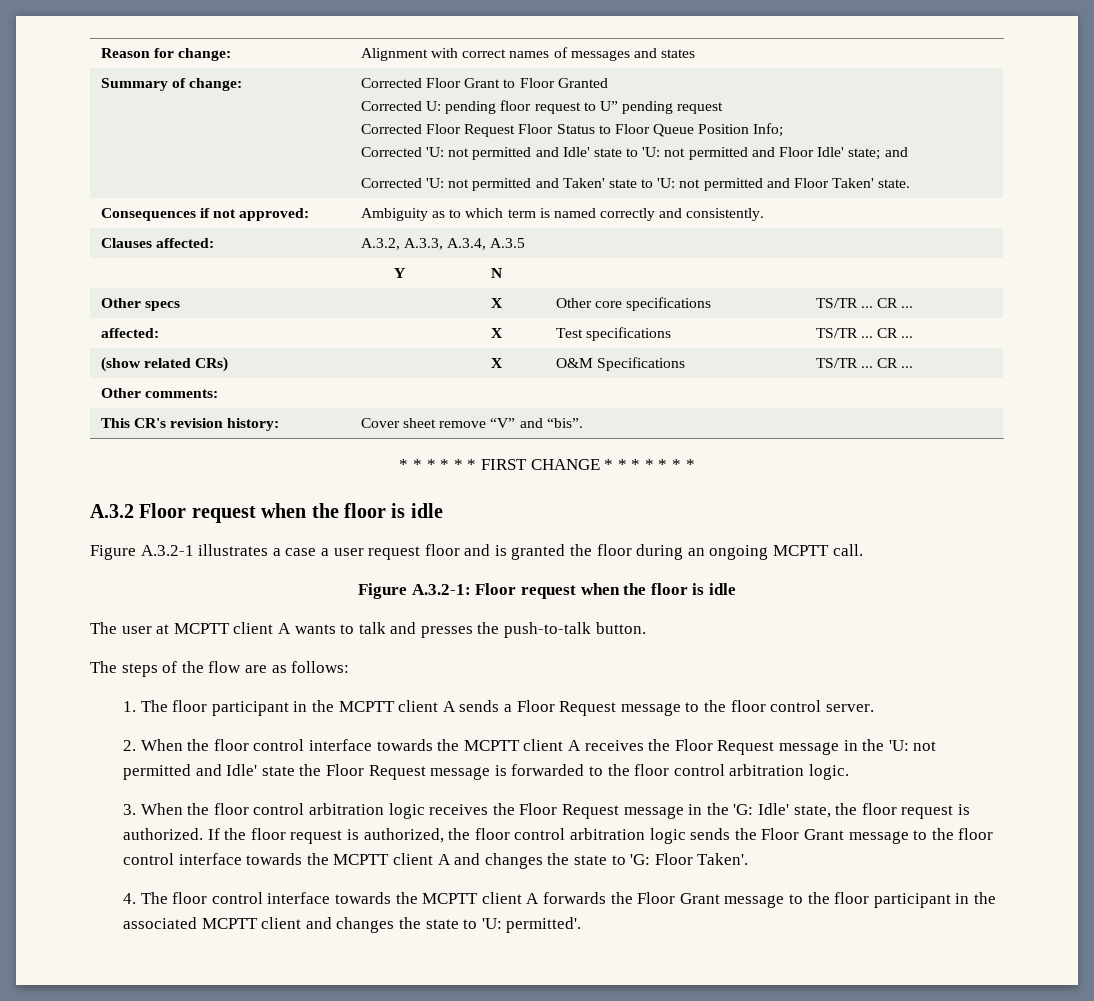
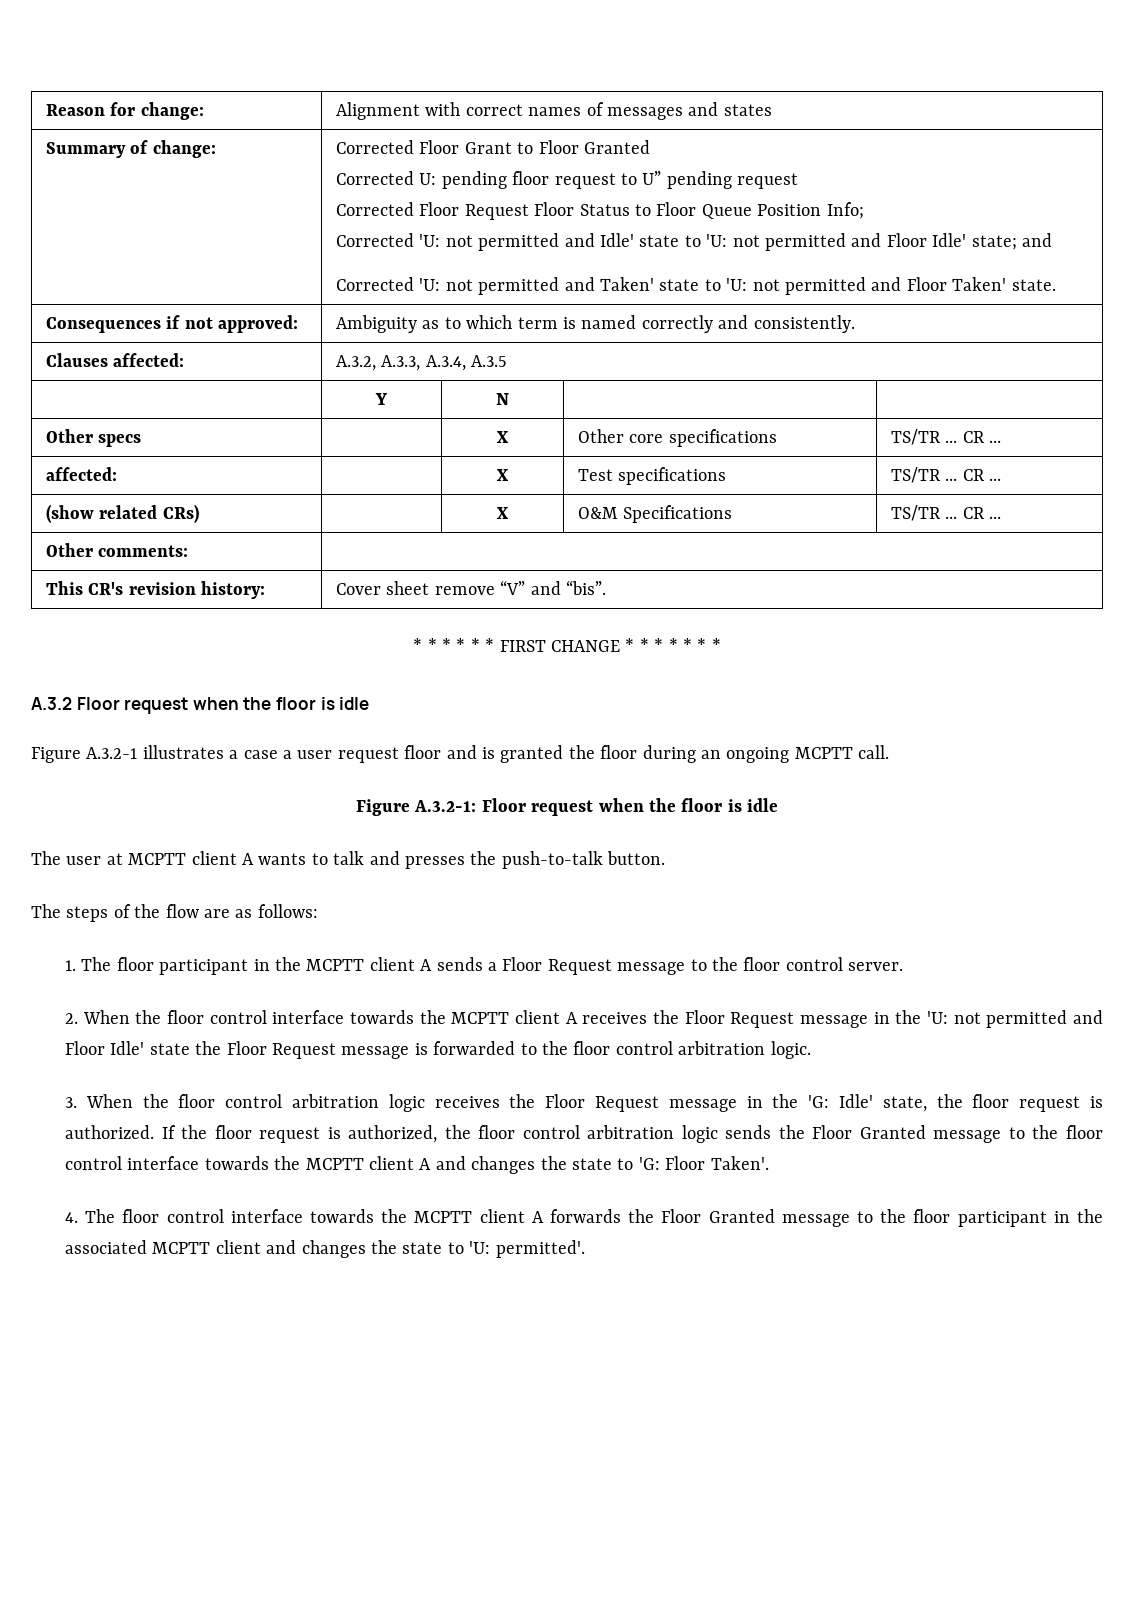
(222, 770) none -> [65,1041,106,1055] Floor
[803,829,844,840] Grant -> [859,1125,926,1139] Granted
[679,893,720,904] Grant -> [708,1209,775,1223] Granted

